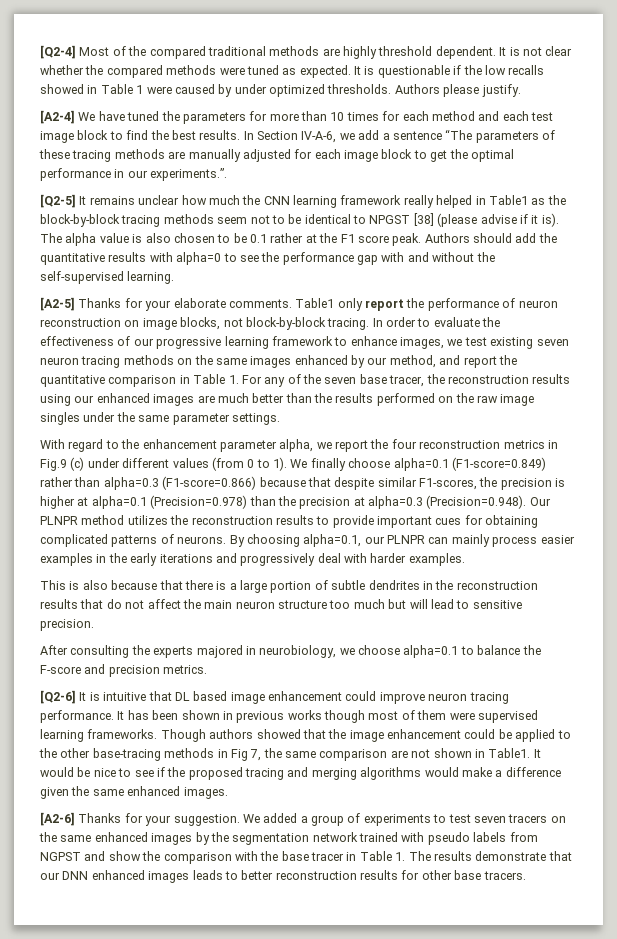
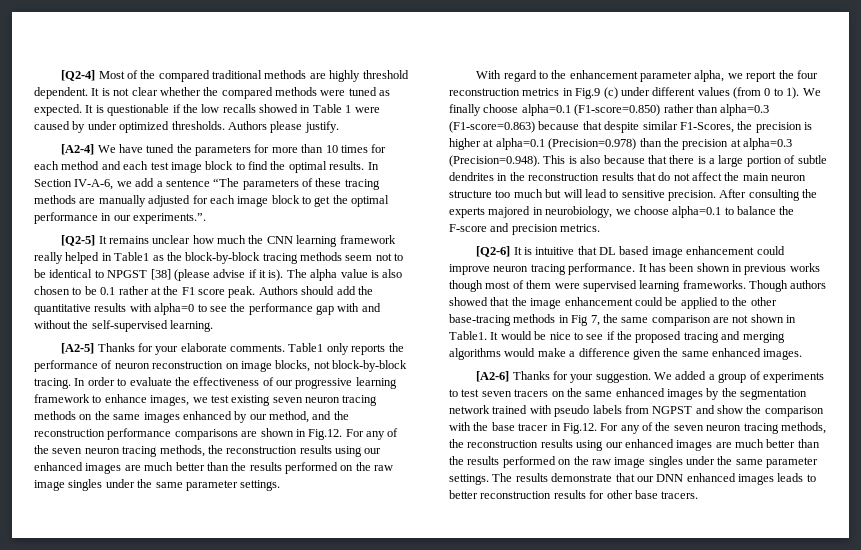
[171,130,196,140] best -> [288,161,327,173] optimal
[365,299,404,311] report -> [351,344,386,355] reports
[463,355,517,368] [40,374,425,387] report the quantitative comparison in Table 1. For any of the seven base tracer, -> [333,411,349,420] [34,428,399,440] [34,445,205,457] the reconstruction performance comparisons are shown in Fig.12. For any of the seven neuron tracing methods,
[451,457,546,471] (F1-score=0.849) -> [574,104,661,116] (F1-score=0.850)
[162,476,257,490] (F1-score=0.866) -> [449,121,535,133] (F1-score=0.863)
[419,478,477,490] F1-scores, -> [679,122,734,133] F1-Scores,
[529,497,551,506] [40,515,539,528] [40,534,575,547] [40,553,465,566] Our PLNPR method utilizes the reconstruction results to provide important cues for obtaining complicated patterns of neurons. By choosing alpha=0.1, our PLNPR can mainly process easier examples in the early iterations and progressively deal with harder examples. // -> (540, 161) none
(94, 625) // -> (716, 195) none
[359,851,406,861] Table 1. -> [562,422,826,434] [449,439,820,451] [449,456,819,468] [449,474,489,485] Fig.12. For any of the seven neuron tracing methods, the reconstruction results using our enhanced images are much better than the results performed on the raw image singles under the same parameter settings.

